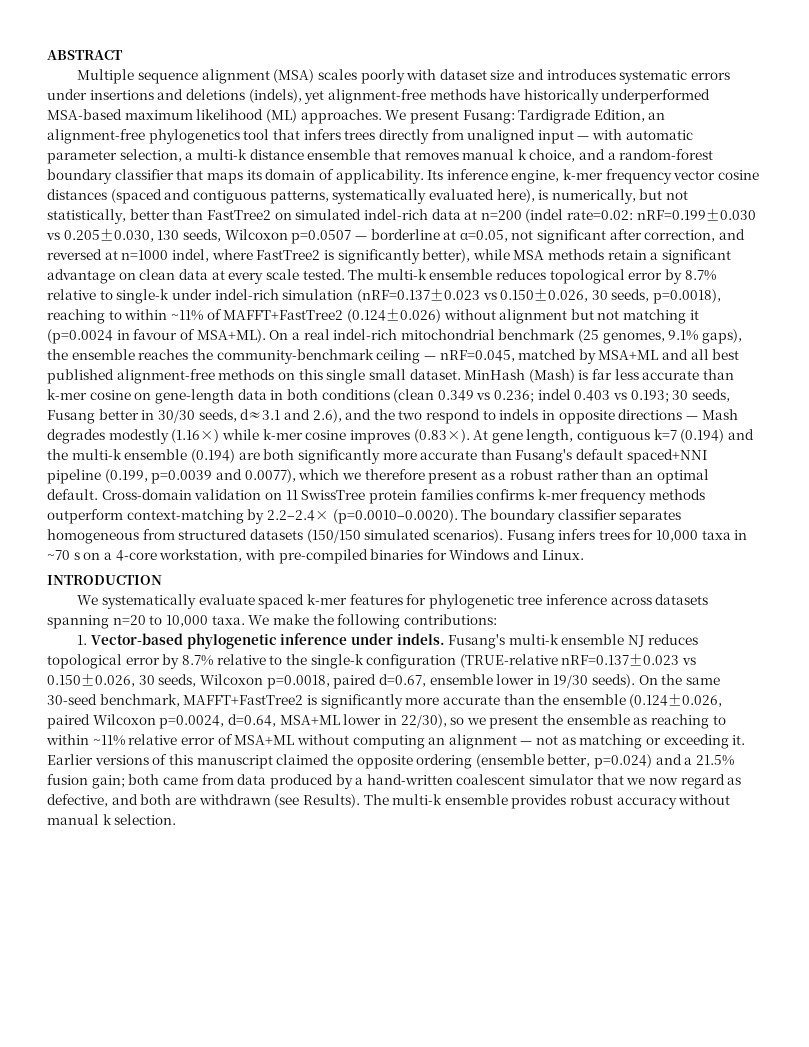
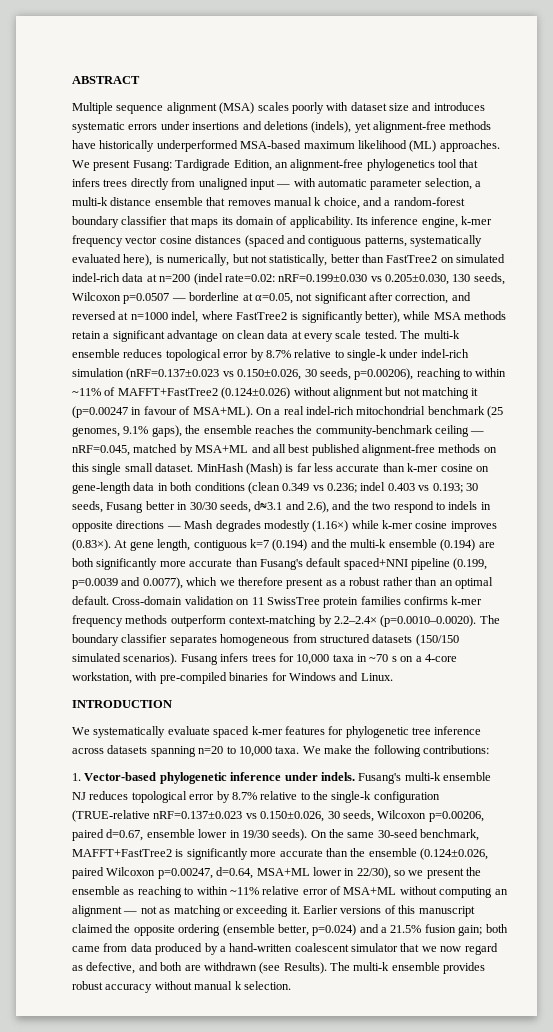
[653,289,722,304] p=0.0018), -> [354,368,414,380] p=0.00206),
[47,329,113,344] (p=0.0024 -> [72,406,128,418] (p=0.00247
[266,675,330,689] p=0.0018, -> [428,811,484,822] p=0.00206,
[159,715,225,729] p=0.0024, -> [157,868,213,879] p=0.00247,

